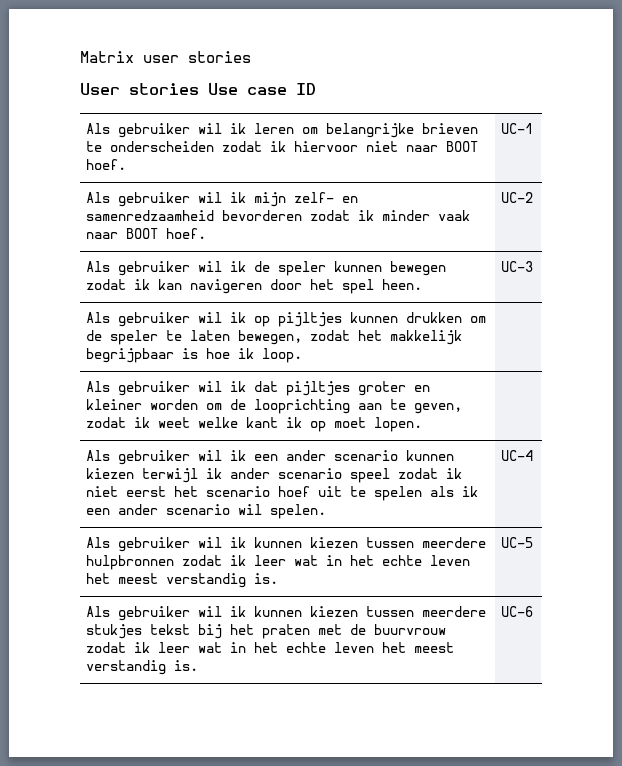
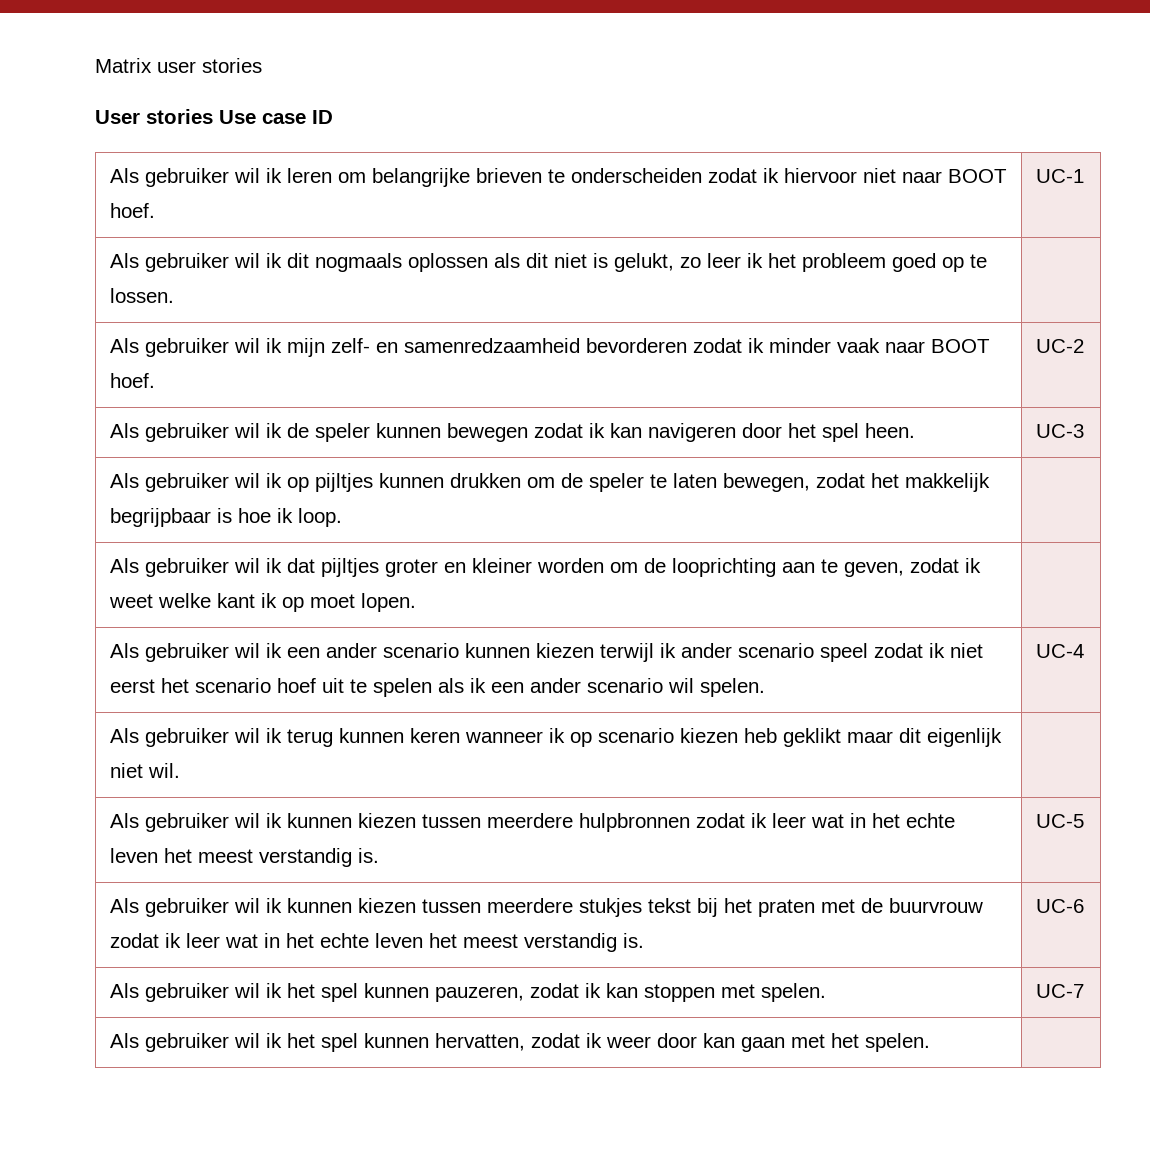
(534, 128) none -> [109,253,987,272] [109,288,174,303] // Als gebruiker wil ik dit nogmaals oplossen als dit niet is gelukt, zo leer ik het probleem goed op te lossen. |
(534, 455) none -> [109,728,1002,747] [109,763,180,778] // Als gebruiker wil ik terug kunnen keren wanneer ik op scenario kiezen heb geklikt maar dit eigenlijk niet wil. |
(534, 611) none -> [109,983,826,1002] [1035,984,1084,998] [109,1033,930,1052] // Als gebruiker wil ik het spel kunnen pauzeren, zodat ik kan stoppen met spelen. | UC-7 // Als gebruiker wil ik het spel kunnen hervatten, zodat ik weer door kan gaan met het spelen. |

